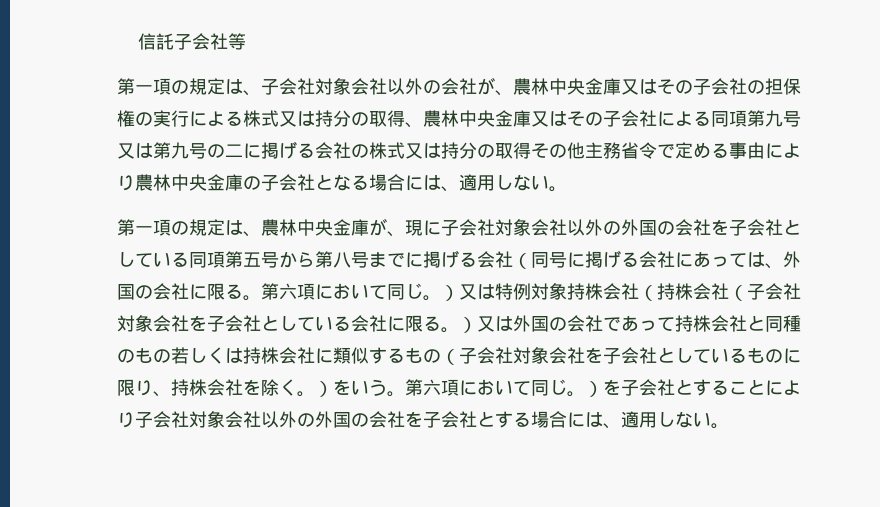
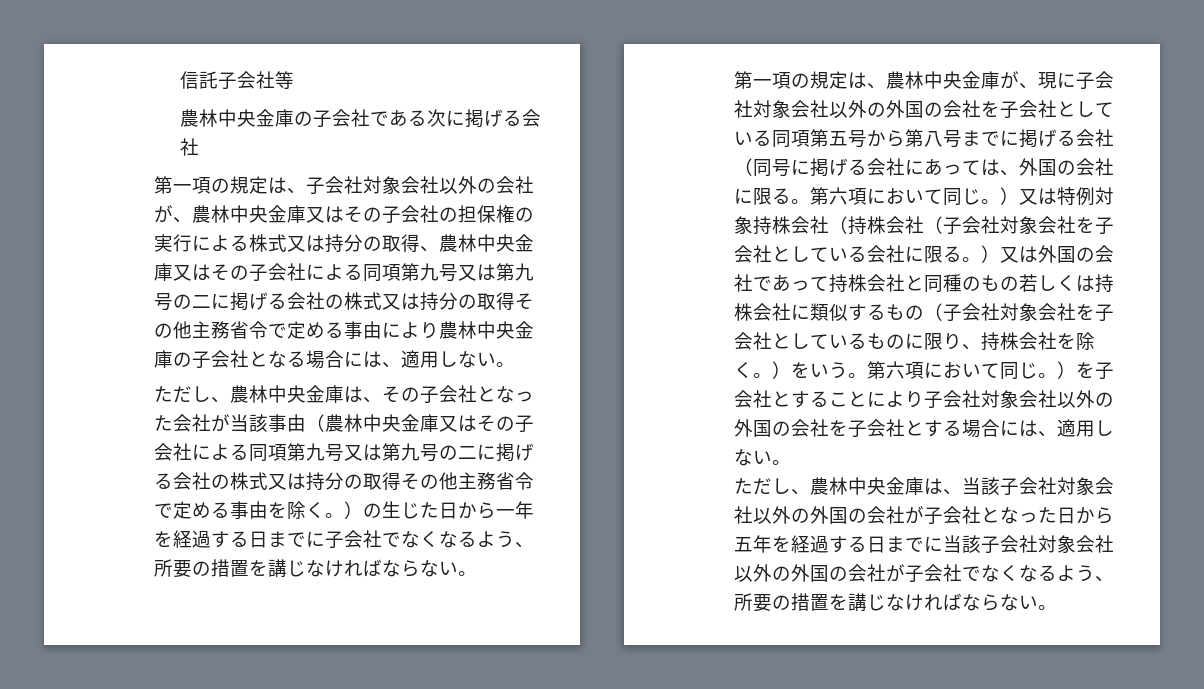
(247, 41) none -> [180,109,542,128] [180,138,200,156] // 農林中央金庫の子会社である次に掲げる会社
(567, 189) none -> [153,385,534,404] [153,414,534,433] [153,443,534,462] [153,472,534,491] [153,501,534,519] [153,530,534,549] [153,559,477,578] // ただし、農林中央金庫は、その子会社となった会社が当該事由（農林中央金庫又はその子会社による同項第九号又は第九号の二に掲げる会社の株式又は持分の取得その他主務省令で定める事由を除く。）の生じた日から一年を経過する日までに子会社でなくなるよう、所要の措置を講じなければならない。
(729, 426) none -> [733,477,1114,496] [733,506,1114,525] [733,535,1114,554] [733,564,1114,583] [733,593,1057,612] // ただし、農林中央金庫は、当該子会社対象会社以外の外国の会社が子会社となった日から五年を経過する日までに当該子会社対象会社以外の外国の会社が子会社でなくなるよう、所要の措置を講じなければならない。

